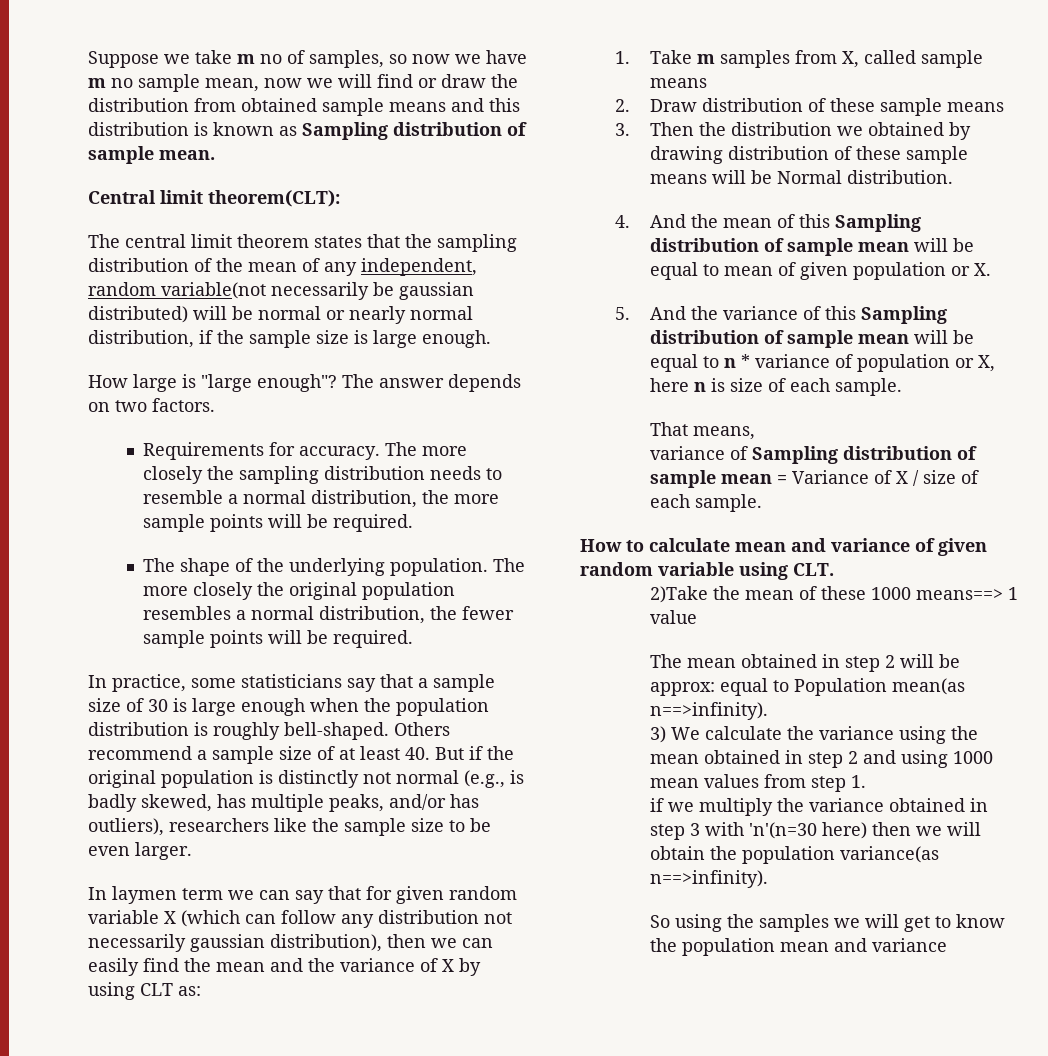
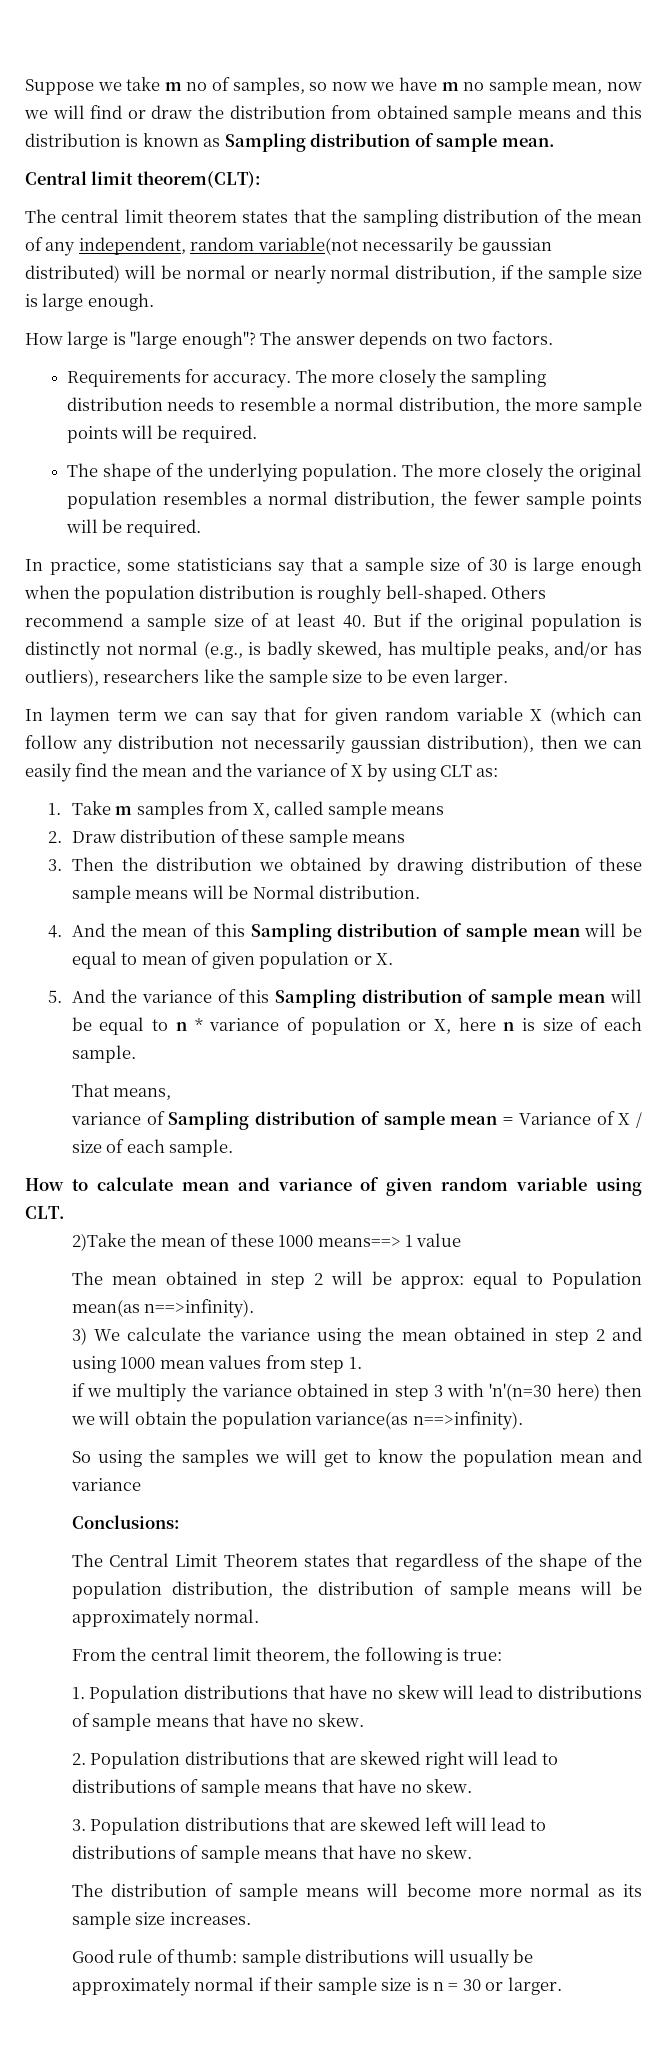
(948, 945) none -> [71,1515,180,1529] [71,1553,643,1571] [71,1581,643,1599] [71,1609,260,1628] [71,1647,503,1665] [71,1685,642,1703] [71,1713,364,1731] [71,1751,558,1769] [71,1779,472,1797] [71,1817,546,1835] [71,1845,472,1863] [71,1883,642,1901] [71,1911,251,1929] [71,1949,534,1968] [71,1977,562,1996] // Conclusions: // The Central Limit Theorem states that regardless of the shape of the population distribution, the distribution of sample means will be approximately normal. // From the central limit theorem, the following is true: // 1. Population distributions that have no skew will lead to distributions of sample means that have no skew. // 2. Population distributions that are skewed right will lead to distributions of sample means that have no skew. // 3. Population distributions that are skewed left will lead to distributions of sample means that have no skew. // The distribution of sample means will become more normal as its sample size increases. // Good rule of thumb: sample distributions will usually be approximately normal if their sample size is n = 30 or larger.

